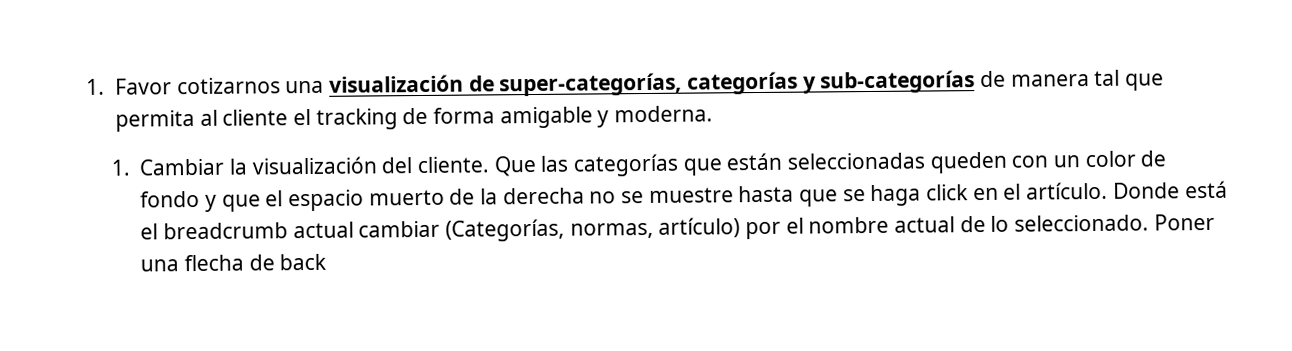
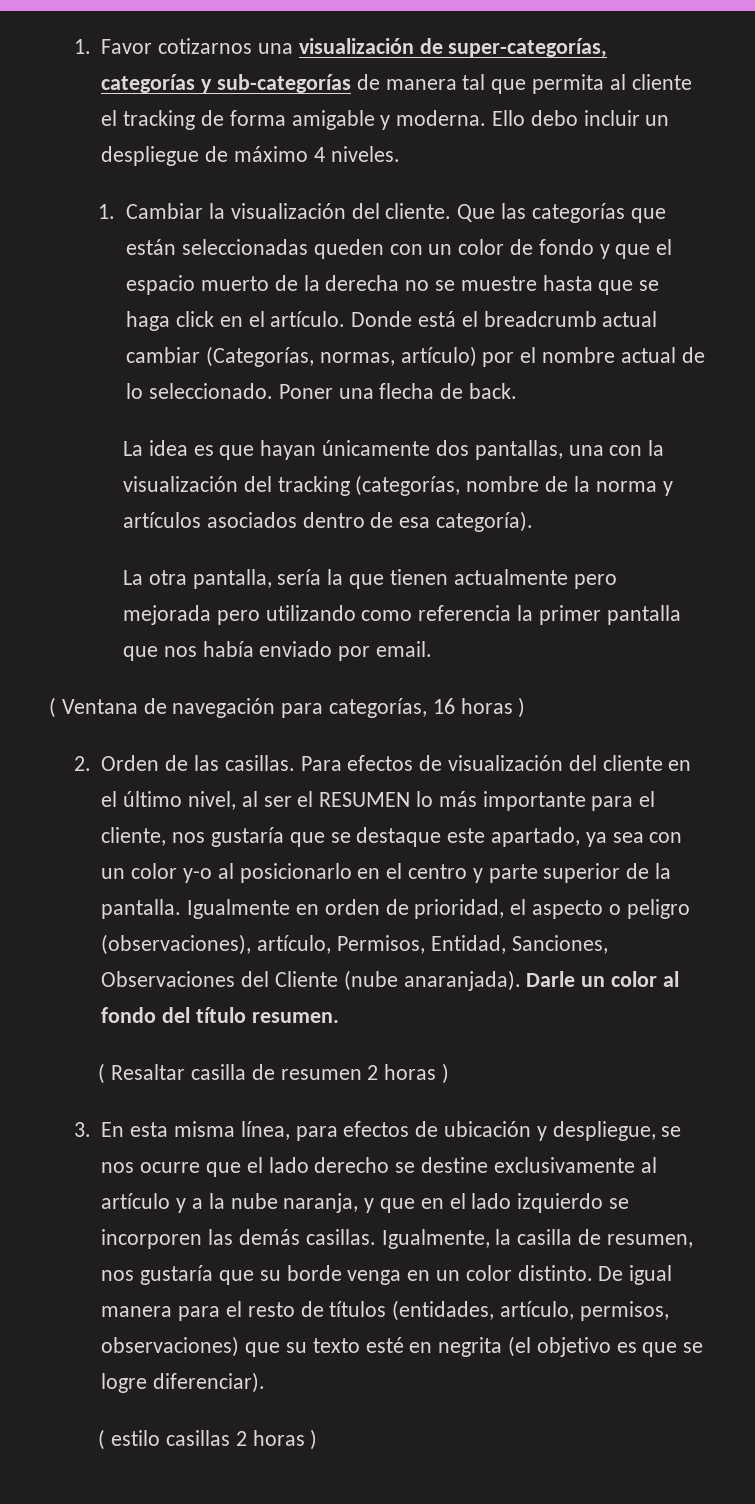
(713, 114) none -> [492,110,670,126] [101,146,400,166] Ello debo incluir un despliegue de máximo 4 niveles.
[279,253,328,271] back -> [468,383,517,399] [123,440,665,460] [123,475,673,496] [123,511,534,532] [123,569,617,589] [123,605,681,625] [123,641,433,661] [49,697,526,718] [73,755,692,771] [101,791,656,811] [101,827,683,847] [101,863,672,883] [101,899,690,919] [101,934,608,955] [101,970,679,991] [101,1007,339,1023] [98,1063,450,1084] [73,1121,682,1141] [101,1157,657,1177] [101,1193,630,1213] [101,1229,693,1249] [101,1265,673,1285] [101,1300,669,1321] [101,1336,704,1357] [101,1372,266,1393] [98,1429,318,1450] back. // La idea es que hayan únicamente dos pantallas, una con la visualización del tracking (categorías, nombre de la norma y artículos asociados dentro de esa categoría). // La otra pantalla, sería la que tienen actualmente pero mejorada pero utilizando como referencia la primer pantalla que nos había enviado por email. // ( Ventana de navegación para categorías, 16 horas ) // 2. Orden de las casillas. Para efectos de visualización del cliente en el último nivel, al ser el RESUMEN lo más importante para el cliente, nos gustaría que se destaque este apartado, ya sea con un color y-o al posicionarlo en el centro y parte superior de la pantalla. Igualmente en orden de prioridad, el aspecto o peligro (observaciones), artículo, Permisos, Entidad, Sanciones, Observaciones del Cliente (nube anaranjada). Darle un color al fondo del título resumen. // ( Resaltar casilla de resumen 2 horas ) // 3. En esta misma línea, para efectos de ubicación y despliegue, se nos ocurre que el lado derecho se destine exclusivamente al artículo y a la nube naranja, y que en el lado izquierdo se incorporen las demás casillas. Igualmente, la casilla de resumen, nos gustaría que su borde venga en un color distinto. De igual manera para el resto de títulos (entidades, artículo, permisos, observaciones) que su texto esté en negrita (el objetivo es que se logre diferenciar). // ( estilo casillas 2 horas )

